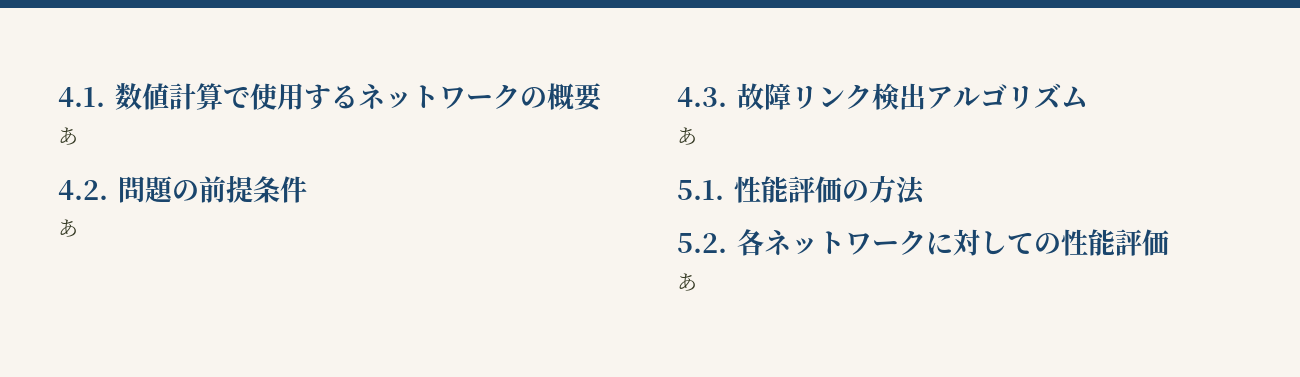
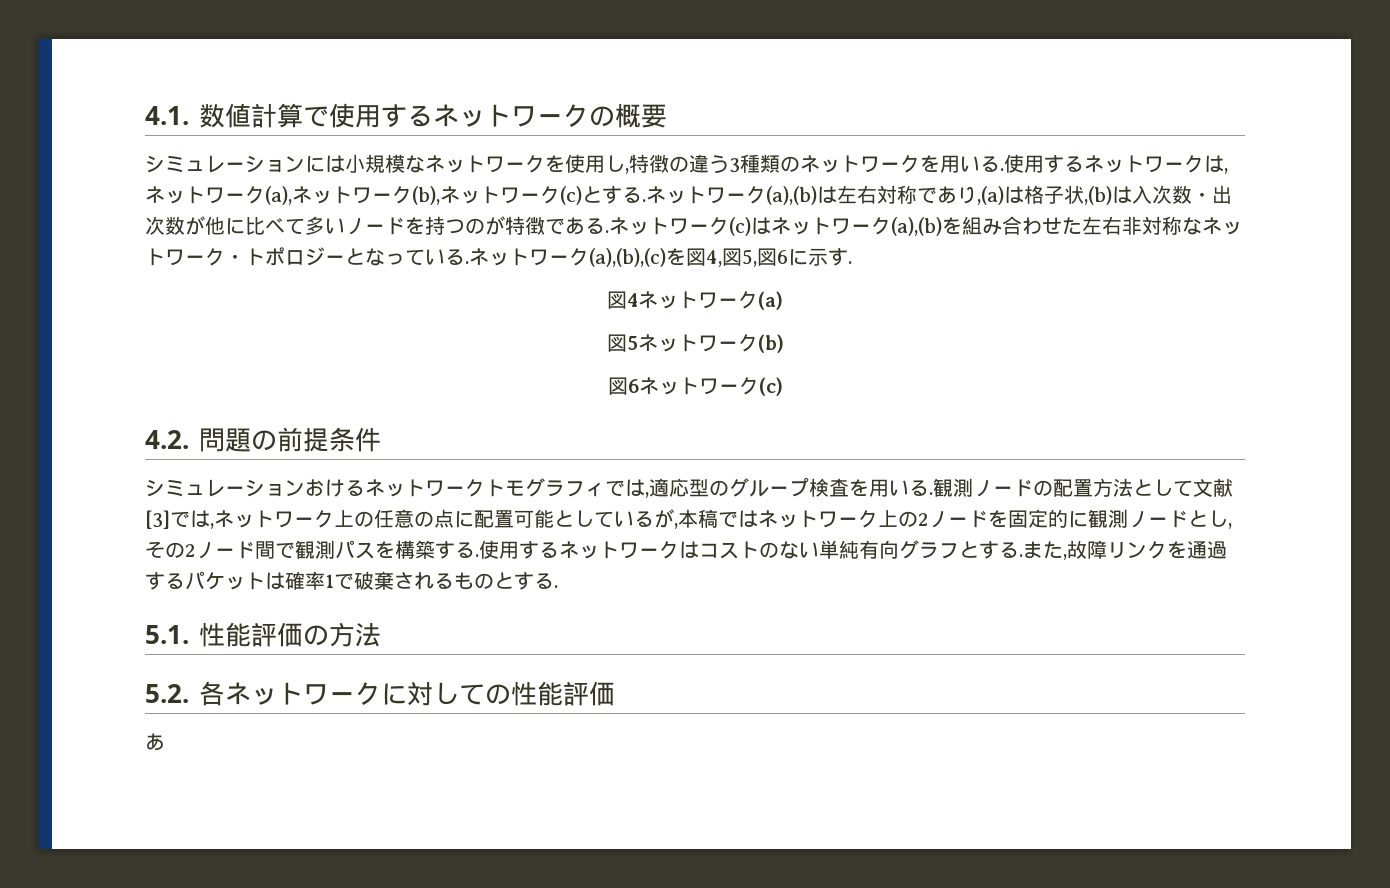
[58,127,78,145] あ -> [145,154,1228,174] [145,185,1232,205] [145,216,1242,236] [145,247,852,267] [607,291,783,310] [606,334,784,353] [607,377,783,396] シミュレーションには小規模なネットワークを使用し,特徴の違う3種類のネットワークを用いる.使用するネットワークは,ネットワーク(a),ネットワーク(b),ネットワーク(c)とする.ネットワーク(a),(b)は左右対称であり,(a)は格子状,(b)は入次数・出次数が他に比べて多いノードを持つのが特徴である.ネットワーク(c)はネットワーク(a),(b)を組み合わせた左右非対称なネットワーク・トポロジーとなっている.ネットワーク(a),(b),(c)を図4,図5,図6に示す. // 図4ネットワーク(a) // 図5ネットワーク(b) // 図6ネットワーク(c)
[58,219,78,237] [677,83,1088,110] [677,127,697,145] あ // 4.3.故障リンク検出アルゴリズム // あ -> [145,477,1233,498] [145,509,1232,529] [145,540,1227,560] [145,571,558,590] シミュレーションおけるネットワークトモグラフィでは,適応型のグループ検査を用いる.観測ノードの配置方法として文献[3]では,ネットワーク上の任意の点に配置可能としているが,本稿ではネットワーク上の2ノードを固定的に観測ノードとし,その2ノード間で観測パスを構築する.使用するネットワークはコストのない単純有向グラフとする.また,故障リンクを通過するパケットは確率1で破棄されるものとする.

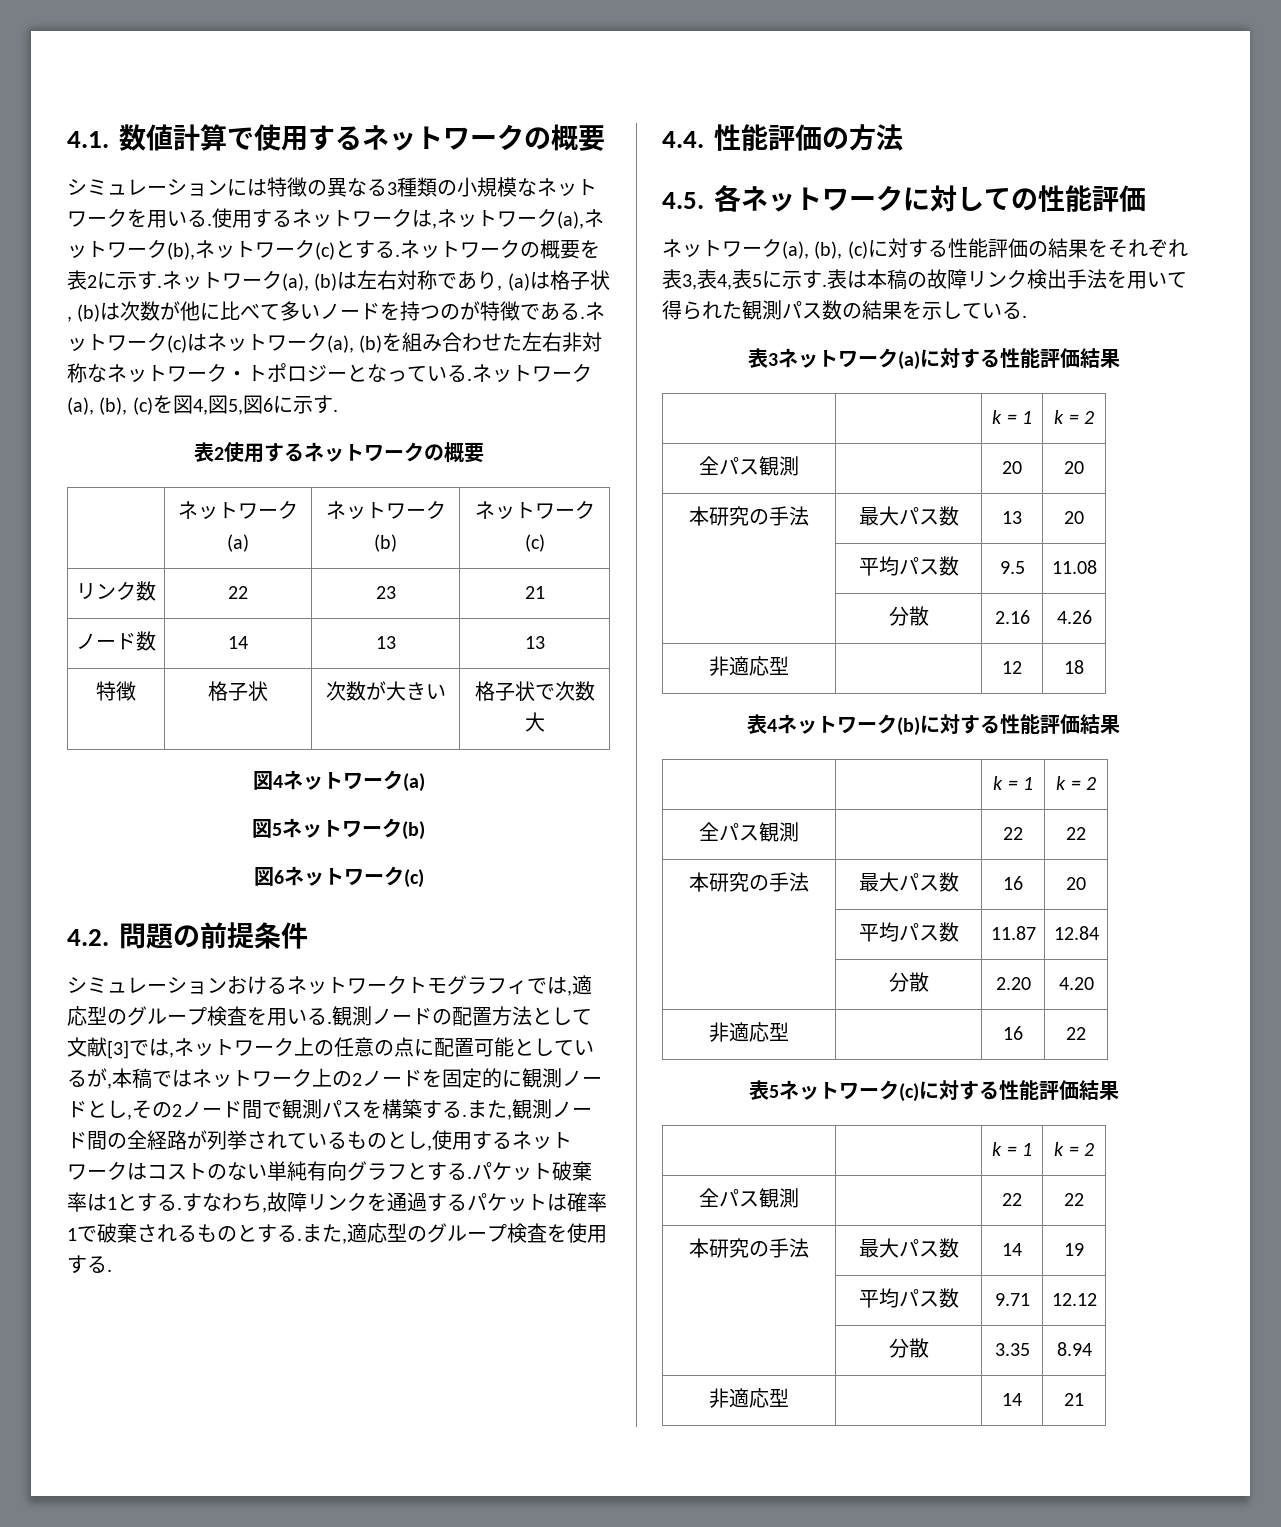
(345, 164) none -> [267,177,457,197] 特徴の異なる3種類の
[565,154,940,174] 使用し,特徴の違う3種類のネットワークを -> (147, 218) none
[766,185,1232,205] (a),(b)は左右対称であり,(a)は格子状,(b)は入次数・出 -> [520,239,600,259] [67,270,610,291] [67,302,121,322] の概要を表2に示す.ネットワーク(a), (b)は左右対称であり, (a)は格子状, (b)は
[891,217,942,236] (a),(b) -> [327,335,383,353] (a), (b)
[589,248,666,267] (a),(b),(c) -> [67,397,153,415] (a), (b), (c)
(852, 262) none -> [193,442,484,463] [178,500,298,520] [227,534,249,552] [325,500,446,520] [374,534,397,552] [474,500,595,520] [524,534,545,552] [76,581,156,601] [228,586,248,599] [375,586,396,599] [524,586,545,599] [76,631,156,651] [228,636,248,649] [375,636,396,649] [524,636,545,649] [96,681,136,701] [208,681,268,701] [325,681,446,701] [474,681,595,701] [524,712,545,732] // 表2使用するネットワークの概要 // | ネットワーク(a) | ネットワーク(b) | ネットワーク(c) // リンク数 | 22 | 23 | 21 // ノード数 | 14 | 13 | 13 // 特徴 | 格子状 | 次数が大きい | 格子状で次数大
(479, 555) none -> [467,1099,592,1120] [67,1130,432,1151] また,観測ノード間の全経路が列挙されているものとし,
[1023,541,1063,559] また -> [472,1161,592,1181] [67,1192,262,1212] パケット破棄率は1とする.すなわち
[145,625,189,644] // 5.1. -> [302,1223,607,1244] [67,1255,112,1274] [662,131,704,148] また,適応型のグループ検査を使用する. // 4.4.
[145,684,189,703] 5.2. -> [662,192,704,209] 4.5.
[145,733,165,751] あ -> [662,238,1188,259] [662,269,1187,290] [662,300,1027,320] [747,348,1120,370] [992,410,1032,424] [1054,410,1094,424] [699,456,799,476] [1002,461,1022,474] [1064,461,1084,474] [689,506,809,526] [858,506,959,526] [1002,511,1022,524] [1064,511,1084,524] [858,556,959,576] [999,561,1025,574] [1051,560,1097,574] [888,606,929,626] [994,610,1030,624] [1056,610,1092,624] [709,656,789,676] [1002,661,1022,674] [1064,660,1084,674] [747,714,1120,736] [993,776,1033,790] [1056,776,1096,790] [699,822,799,842] [1003,827,1023,840] [1066,827,1086,840] [689,872,809,892] [858,872,959,892] [1003,876,1023,890] [1066,877,1086,890] [858,922,959,942] [990,926,1036,940] [1053,926,1099,940] [888,972,929,992] [995,977,1031,990] [1058,977,1094,990] [709,1022,789,1042] [1003,1026,1023,1040] [1066,1027,1086,1040] [748,1080,1119,1102] [992,1142,1032,1156] [1054,1142,1094,1156] [699,1188,799,1208] [1002,1193,1022,1206] [1064,1193,1084,1206] [689,1238,809,1258] [858,1238,959,1258] [1002,1243,1022,1256] [1064,1243,1084,1256] [858,1288,959,1308] [994,1293,1030,1306] [1051,1293,1097,1306] [888,1338,929,1358] [994,1343,1030,1356] [1056,1342,1092,1356] [709,1388,789,1408] [1002,1393,1022,1406] [1064,1393,1084,1406] ネットワーク(a), (b), (c)に対する性能評価の結果をそれぞれ表3,表4,表5に示す.表は本稿の故障リンク検出手法を用いて得られた観測パス数の結果を示している. // 表3ネットワーク(a)に対する性能評価結果 // | | k = 1 | k = 2 // 全パス観測 | | 20 | 20 // 本研究の手法 | 最大パス数 | 13 | 20 // | 平均パス数 | 9.5 | 11.08 // | 分散 | 2.16 | 4.26 // 非適応型 | | 12 | 18 // 表4ネットワーク(b)に対する性能評価結果 // | | k = 1 | k = 2 // 全パス観測 | | 22 | 22 // 本研究の手法 | 最大パス数 | 16 | 20 // | 平均パス数 | 11.87 | 12.84 // | 分散 | 2.20 | 4.20 // 非適応型 | | 16 | 22 // 表5ネットワーク(c)に対する性能評価結果 // | | k = 1 | k = 2 // 全パス観測 | | 22 | 22 // 本研究の手法 | 最大パス数 | 14 | 19 // | 平均パス数 | 9.71 | 12.12 // | 分散 | 3.35 | 8.94 // 非適応型 | | 14 | 21

